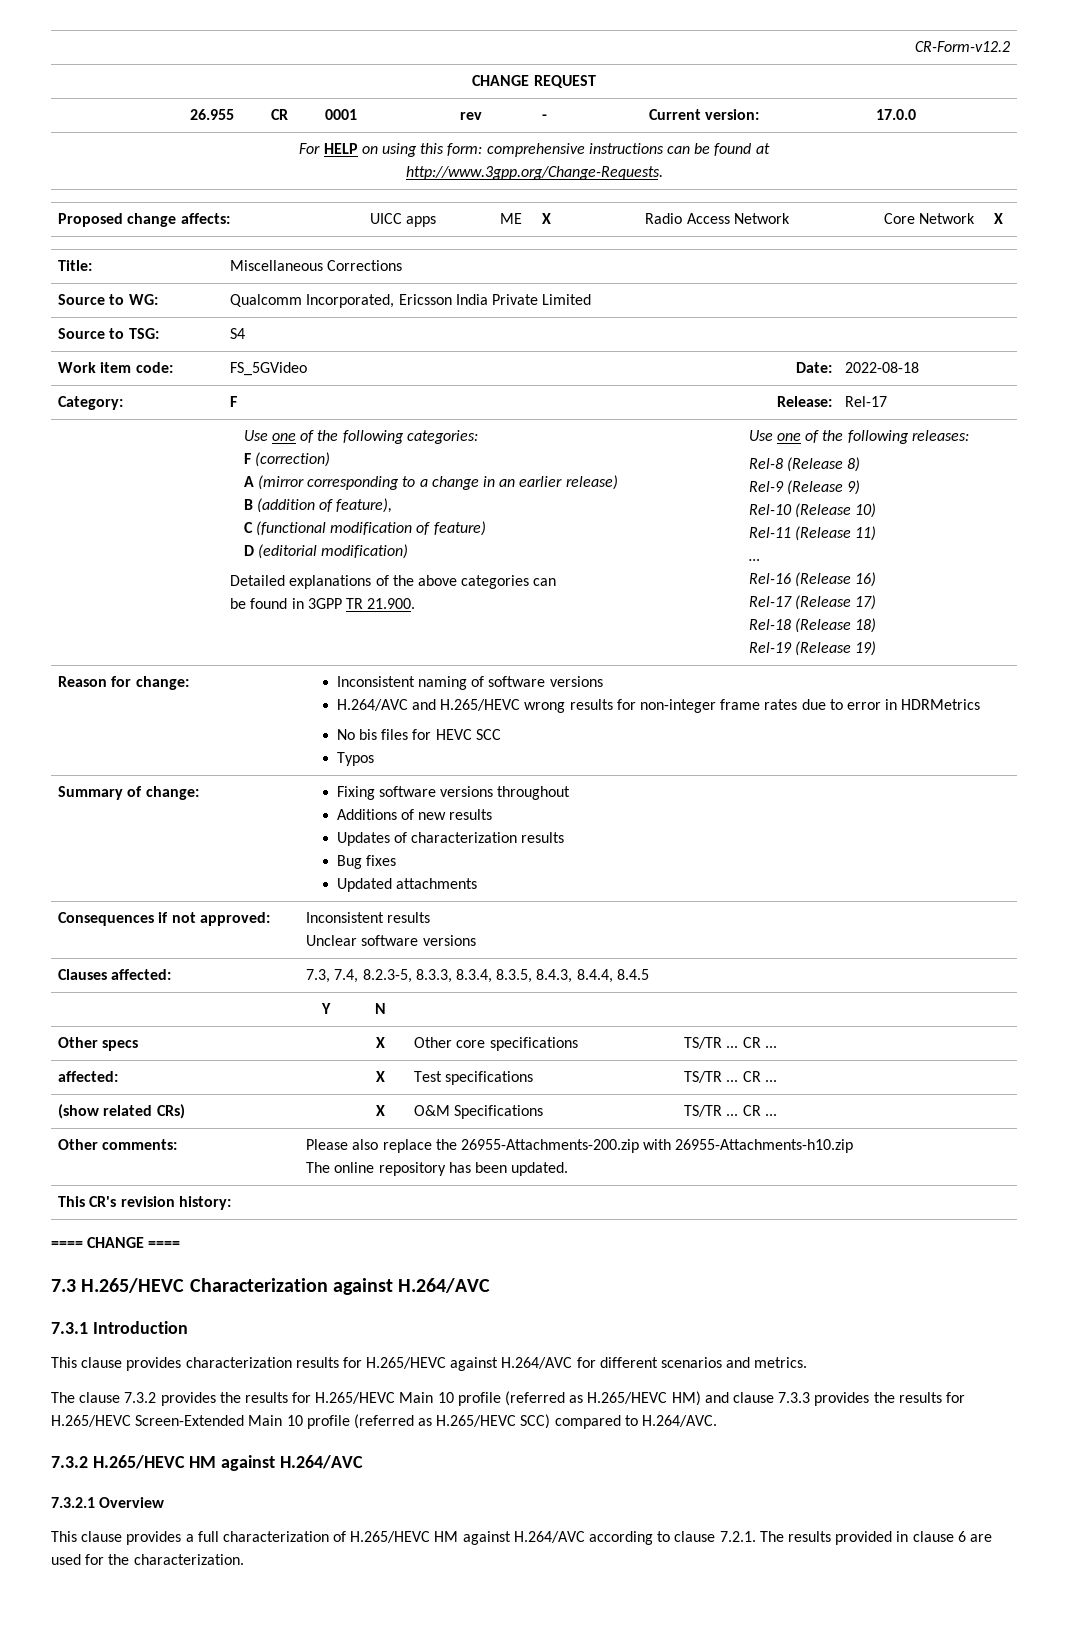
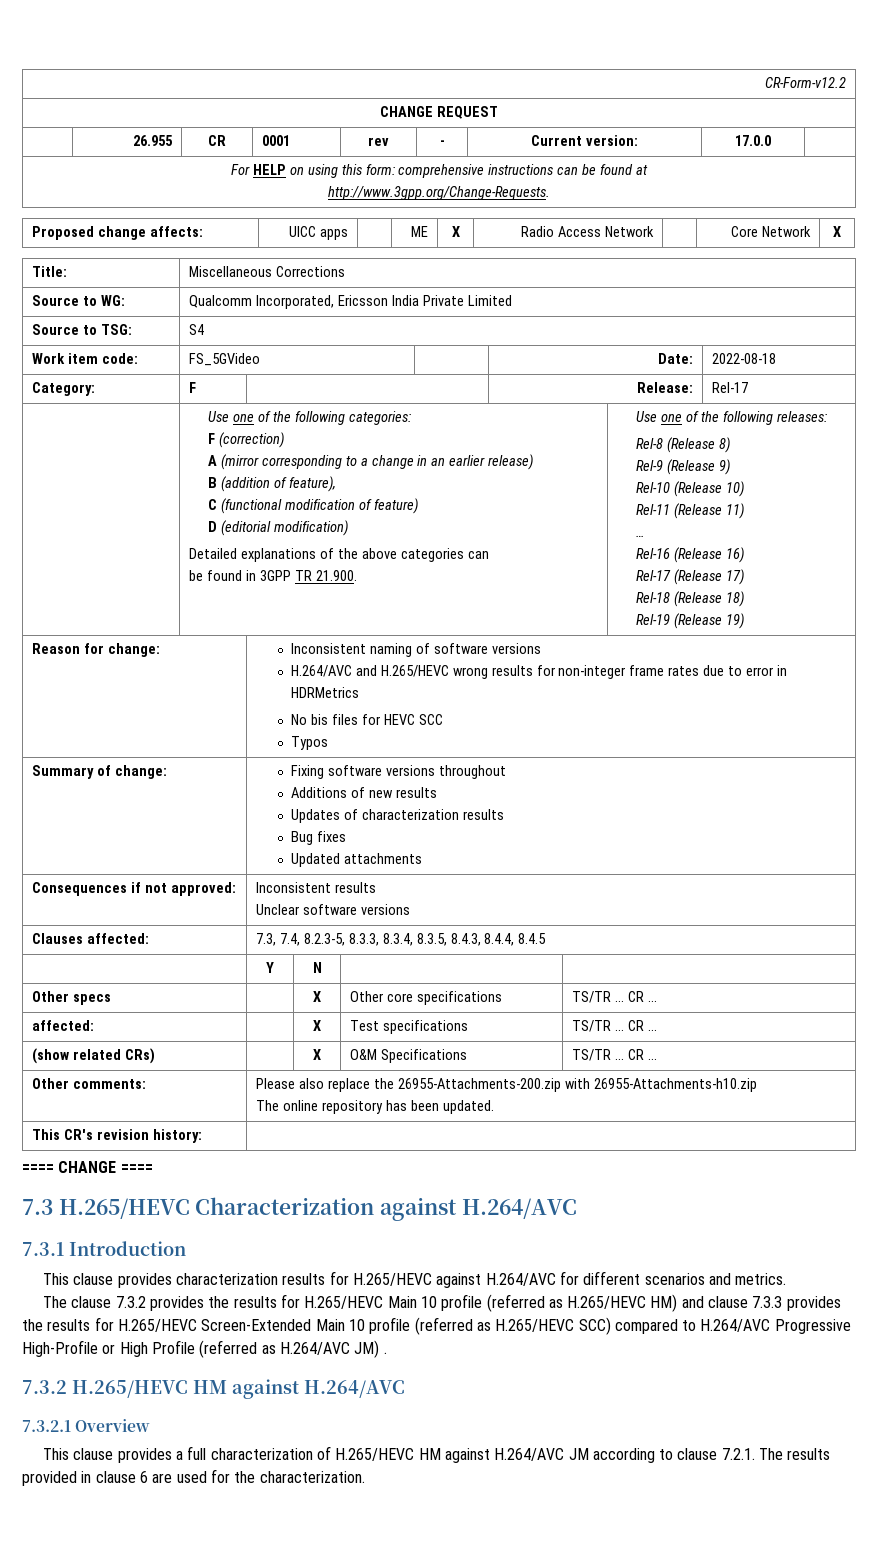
[642,1415,718,1427] H.264/AVC. -> [700,1319,851,1334] [22,1340,387,1358] H.264/AVC Progressive High-Profile or High Profile (referred as H.264/AVC JM) .
(585, 1537) none -> [568,1448,589,1460] JM

